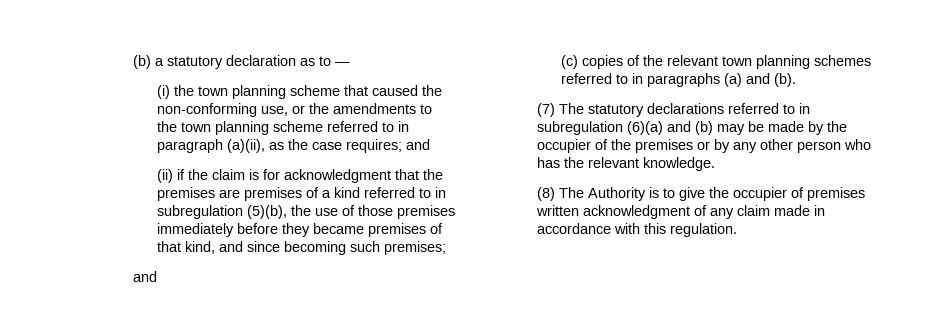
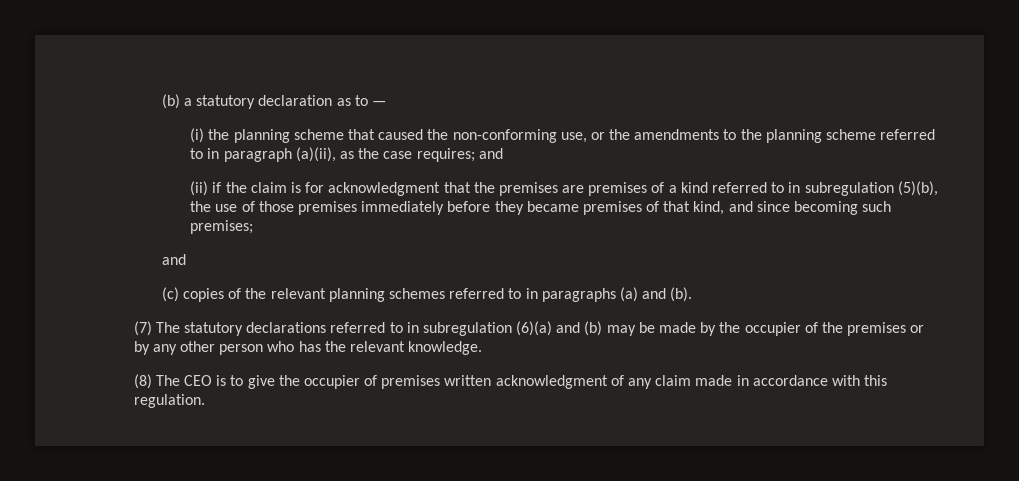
[198,86,229,96] town -> (230, 134) none
[181,122,212,132] town -> (762, 134) none
[721,56,752,66] town -> (326, 293) none
[587,187,646,201] Authority -> [183,375,212,386] CEO

